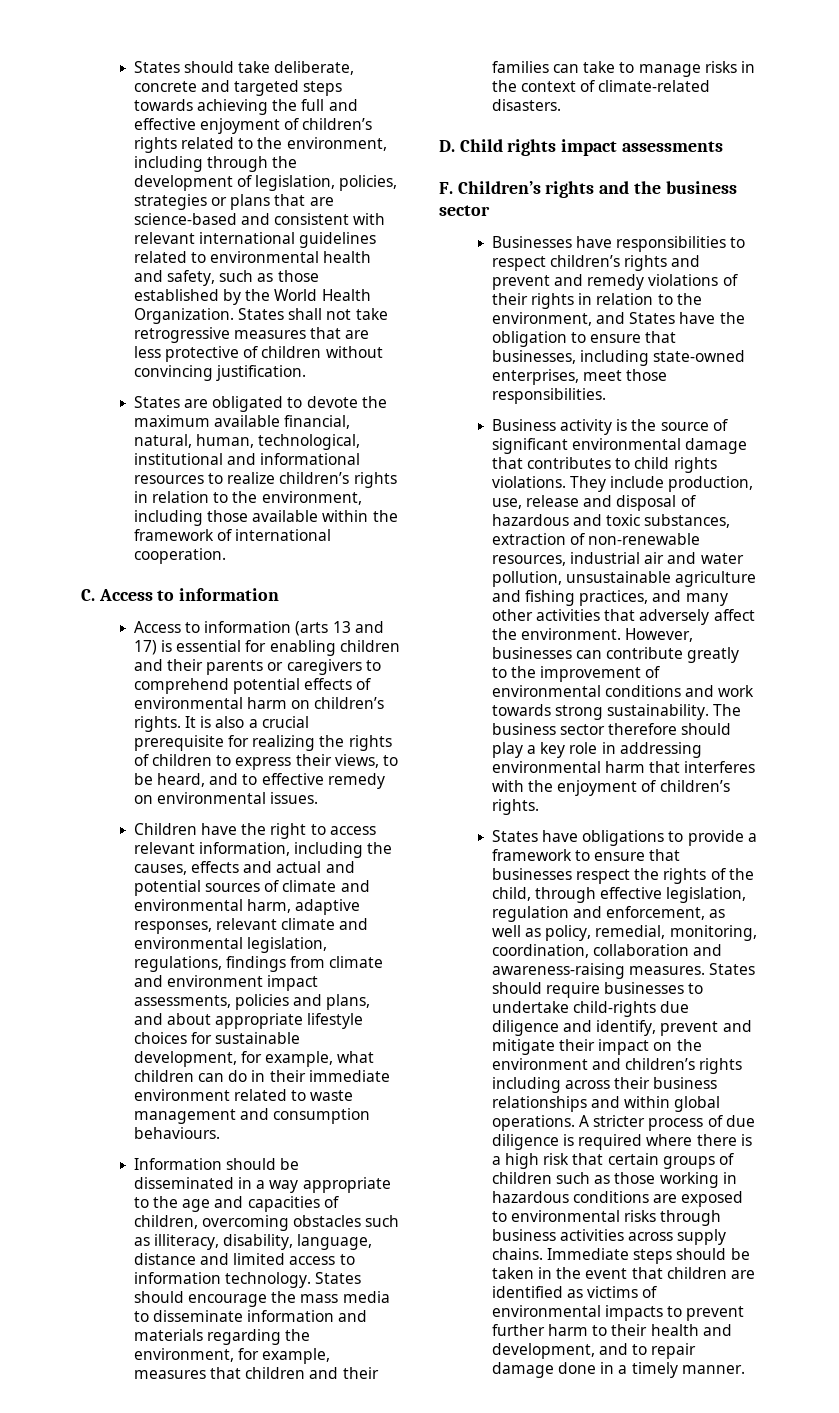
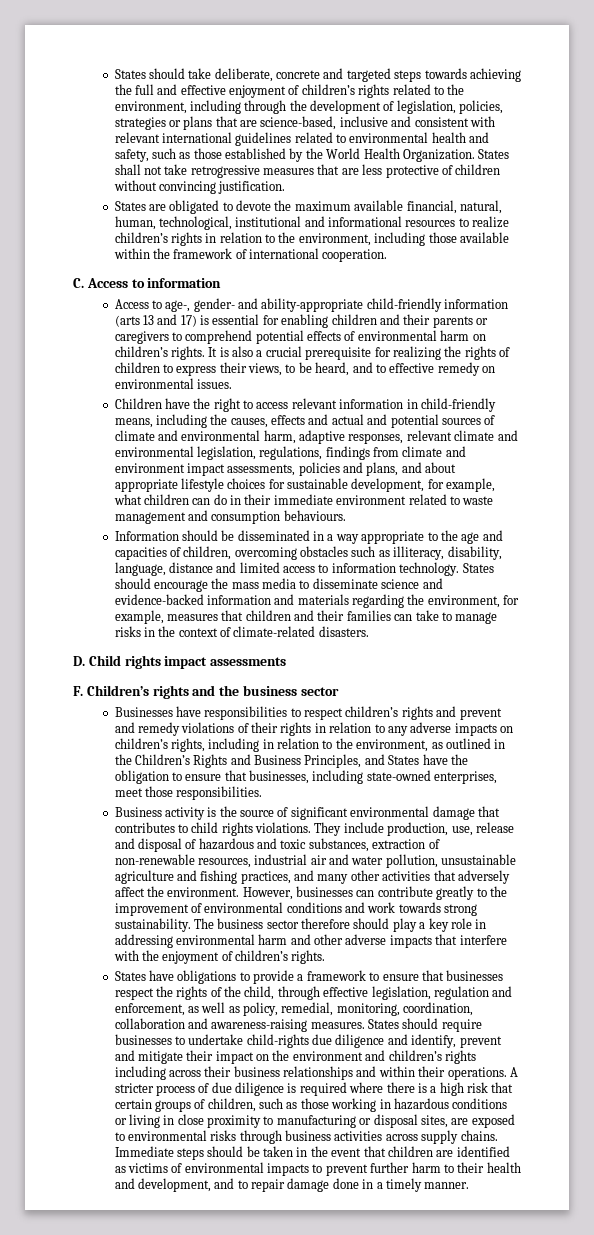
[133,213,237,225] science-based -> [260,116,388,130] science-based, inclusive
(200, 627) none -> [165,298,442,312] age-, gender- and ability-appropriate child-friendly
[198,842,290,856] information, -> [339,398,496,412] [114,418,153,428] information in child-friendly means,
(243, 1316) none -> [381,578,443,589] [114,594,204,605] science and evidence-backed
[676,293,702,305] [491,312,592,326] the environment, -> [387,722,514,736] [114,738,506,752] [114,754,362,768] any adverse impacts on children’s rights, including in relation to the environment, as outlined in the Children’s Rights and Business Principles,
[649,761,756,773] that interferes -> [290,934,507,948] and other adverse impacts that interfere
[674,1096,721,1112] global -> [418,1066,446,1077] their
[491,1172,552,1184] children -> [207,1098,256,1112] children,
(649, 1197) none -> [114,1114,448,1128] or living in close proximity to manufacturing or disposal sites,

